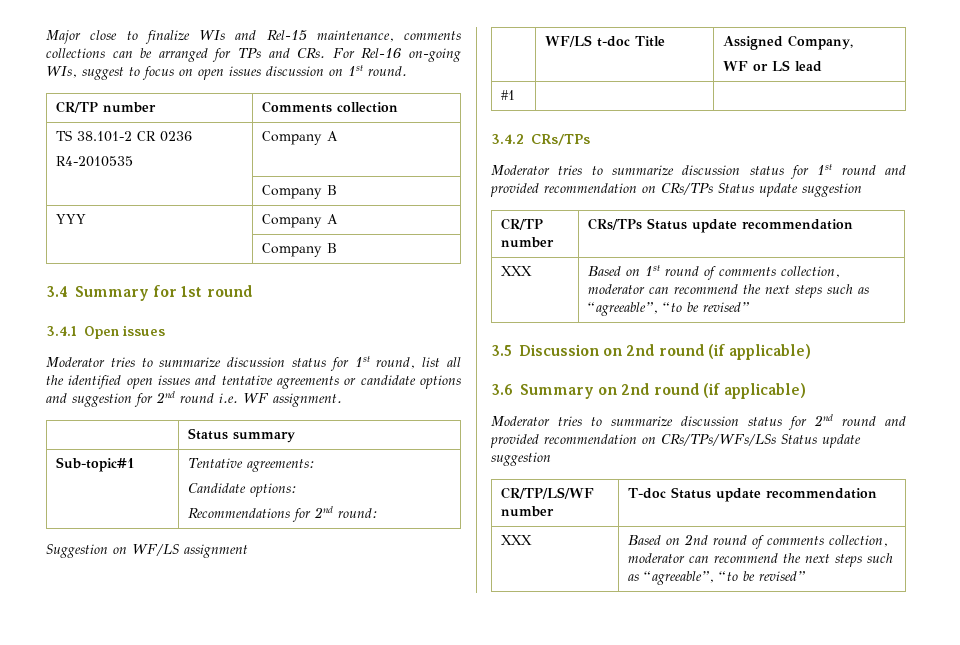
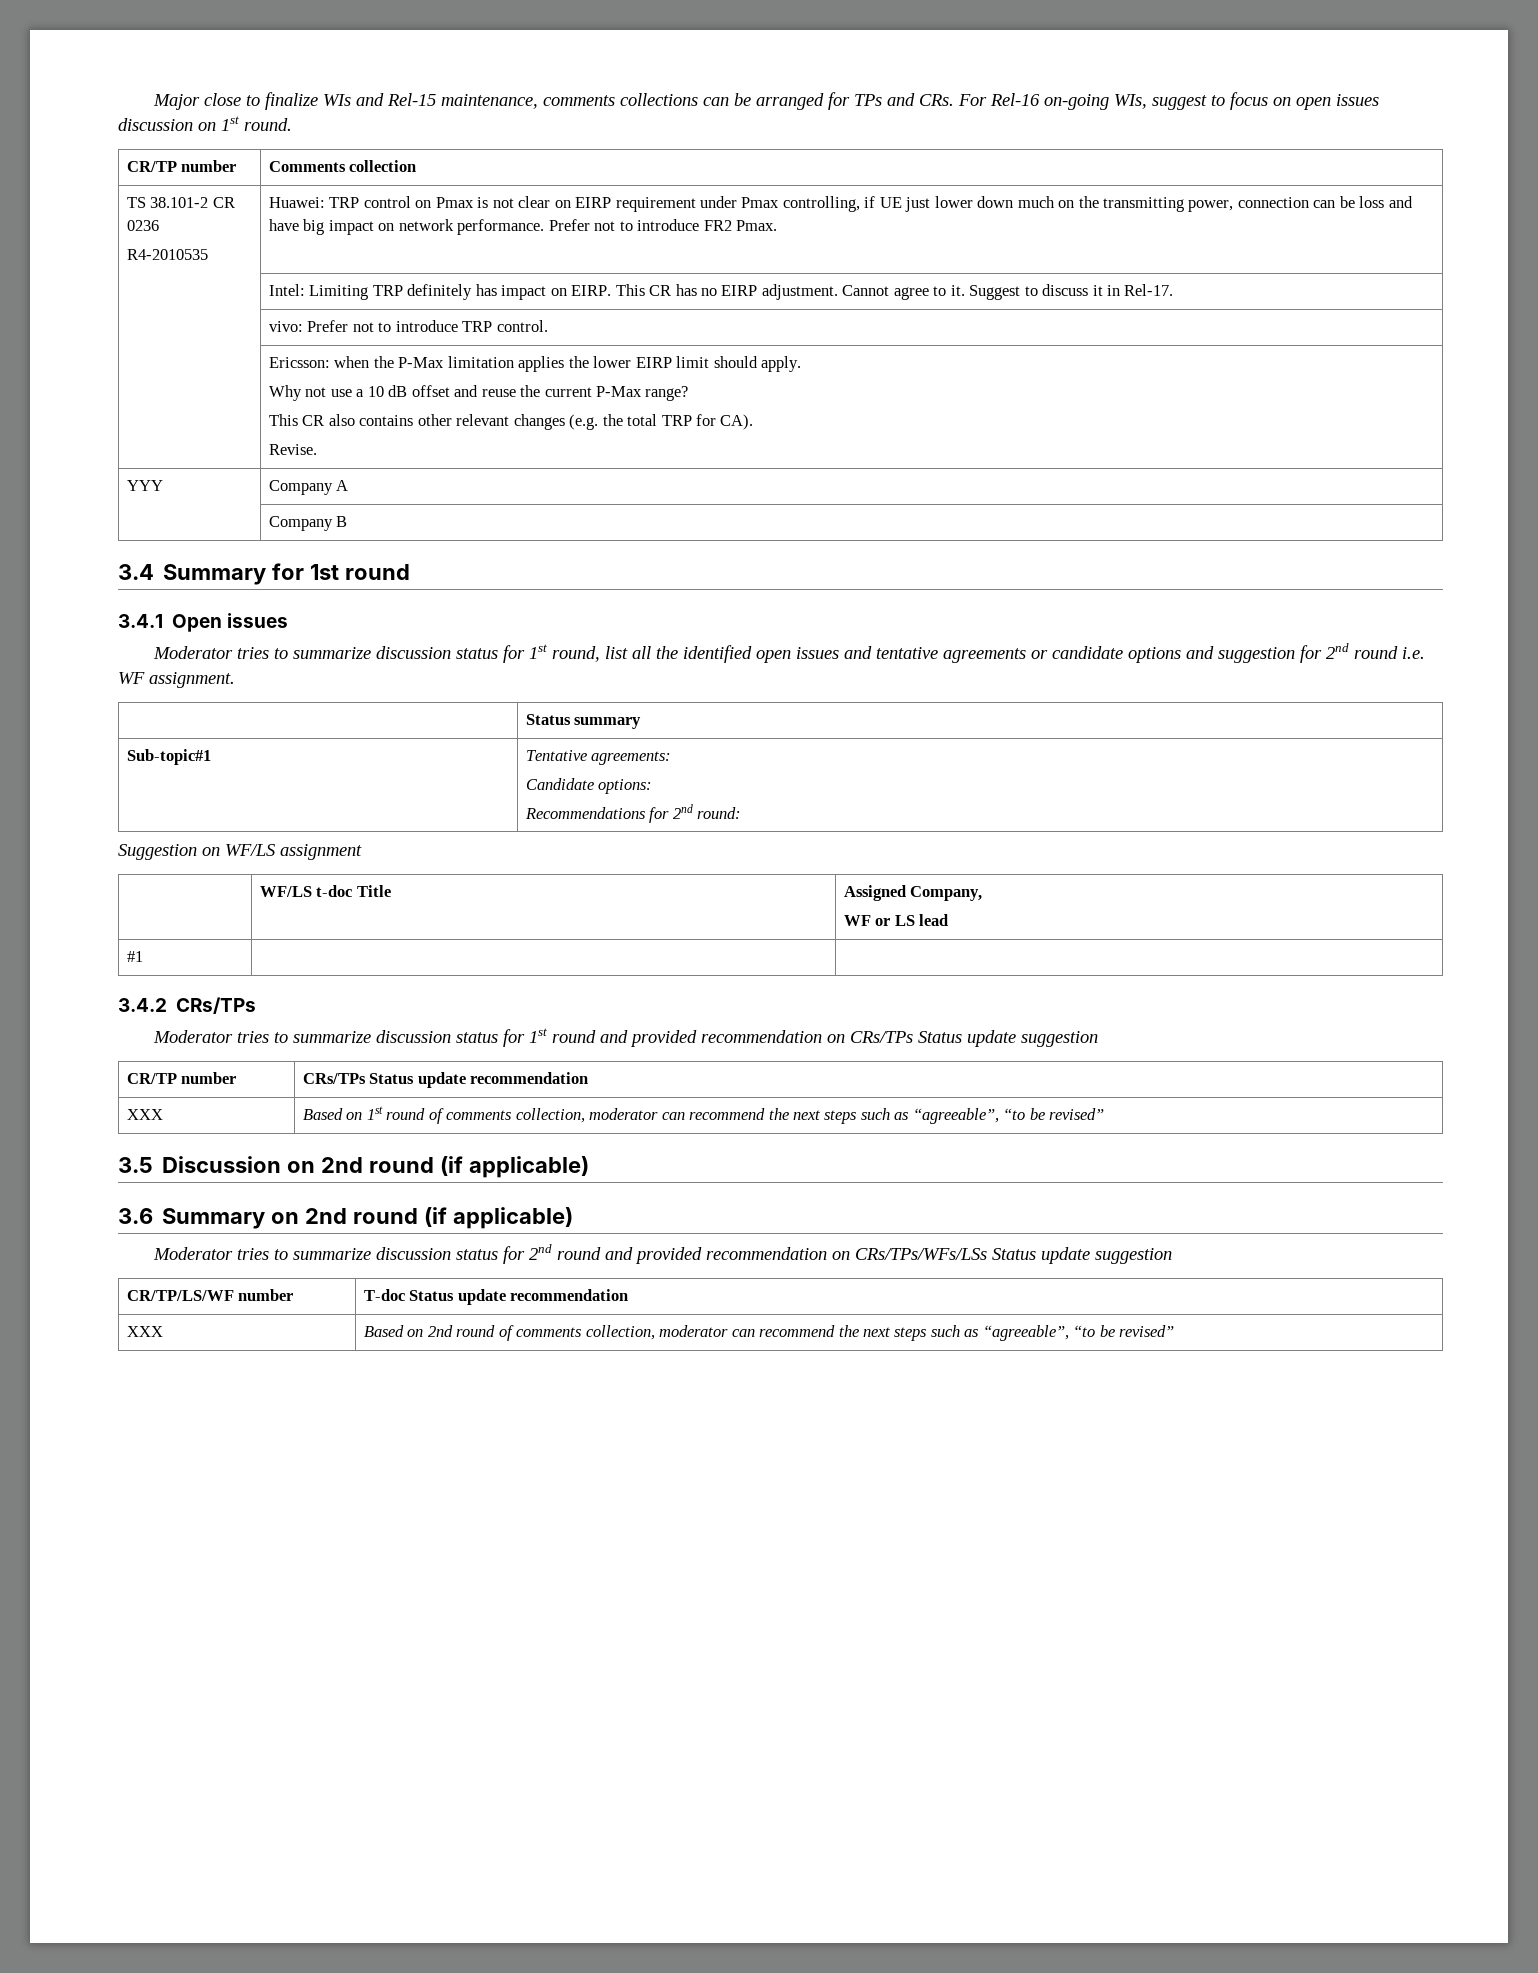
[261,131,338,145] [261,185,337,199] Company A // | Company B -> [269,196,1413,212] [269,219,778,235] [269,284,1174,300] [269,320,548,332] [269,356,802,372] [269,385,689,401] [269,414,754,430] [269,444,318,455] Huawei: TRP control on Pmax is not clear on EIRP requirement under Pmax controlling, if UE just lower down much on the transmitting power, connection can be loss and have big impact on network performance. Prefer not to introduce FR2 Pmax. // | Intel: Limiting TRP definitely has impact on EIRP. This CR has no EIRP adjustment. Cannot agree to it. Suggest to discuss it in Rel-17. // | vivo: Prefer not to introduce TRP control. // | Ericsson: when the P-Max limitation applies the lower EIRP limit should apply. // Why not use a 10 dB offset and reuse the current P-Max range? // This CR also contains other relevant changes (e.g. the total TRP for CA). // Revise.

